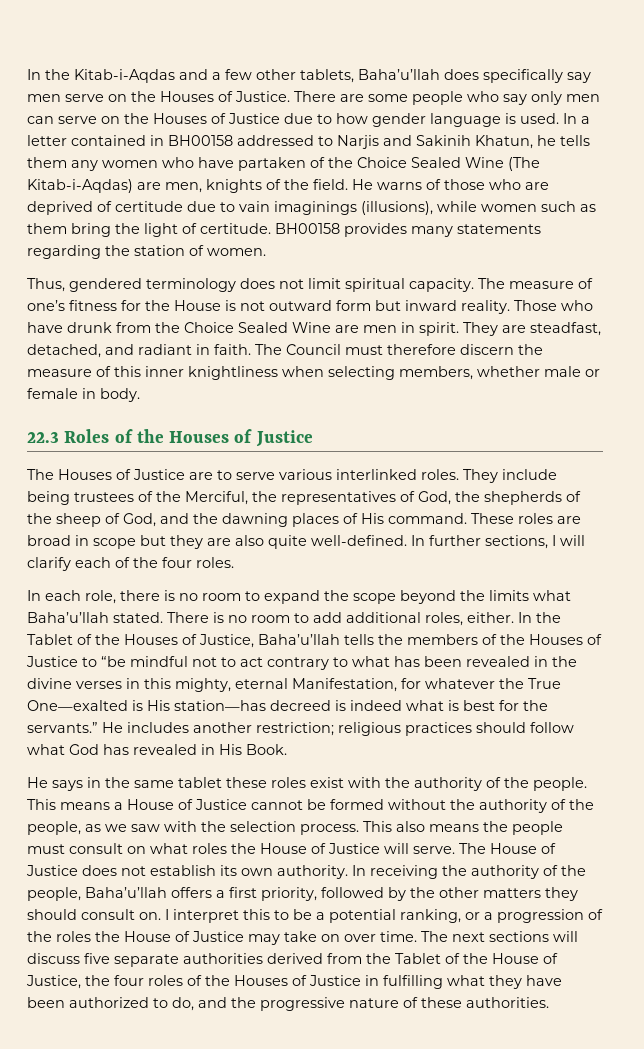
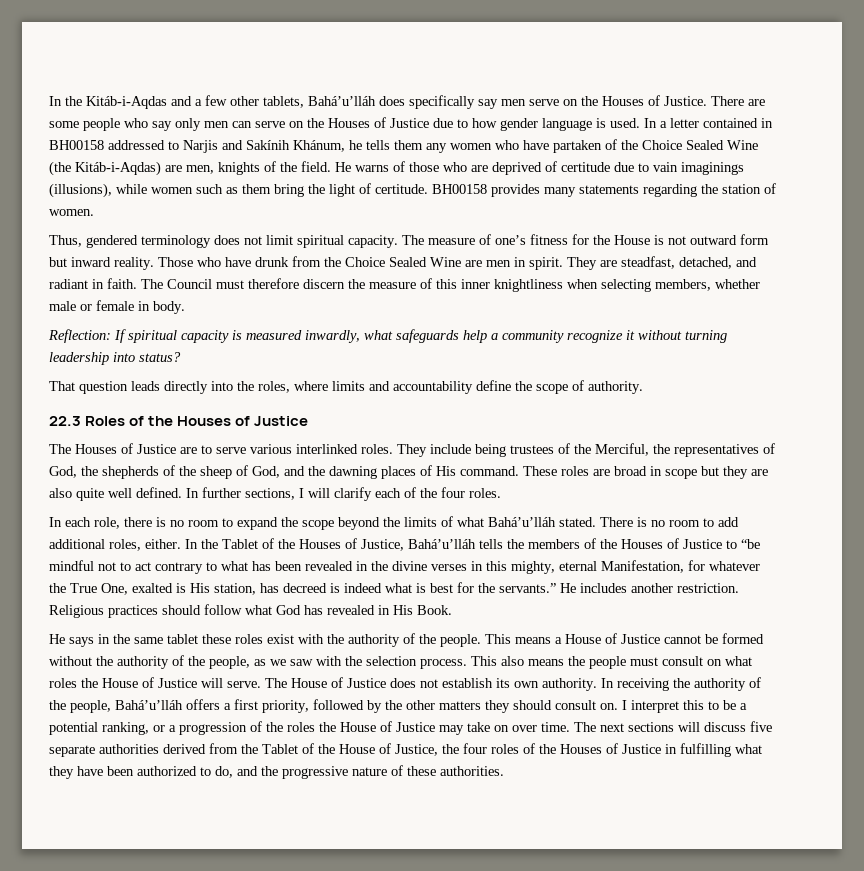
[27,69,175,83] In the Kitab-i-Aqdas -> [49,96,167,109] In the Kitáb-i-Aqdas
[358,69,440,80] Baha’u’llah -> [308,96,376,106] Bahá’u’lláh
[416,135,533,149] Sakinih Khatun, -> [246,140,345,152] Sakínih Khánum,
[508,157,540,171] [27,179,133,193] (The Kitab-i-Aqdas) -> [49,161,161,176] (the Kitáb-i-Aqdas)
(140, 395) none -> [48,329,727,343] [49,352,181,365] [49,380,643,394] // Reflection: If spiritual capacity is measured inwardly, what safeguards help a community recognize it without turning leadership into status? // That question leads directly into the roles, where limits and accountability define the scope of authority.
[311,535,407,546] well-defined. -> [108,487,182,498] well defined.
[533,590,571,601] [27,612,109,623] what Baha’u’llah -> [441,516,556,527] of what Bahá’u’lláh
[258,634,340,645] Baha’u’llah -> [408,539,476,549] Bahá’u’lláh
[27,700,266,711] One—exalted is His station—has -> [101,583,279,595] One, exalted is His station, has
[256,722,401,736] restriction; religious -> [677,583,739,593] [49,605,104,618] restriction. Religious
[85,887,167,898] Baha’u’llah -> [115,700,183,710] Bahá’u’lláh

